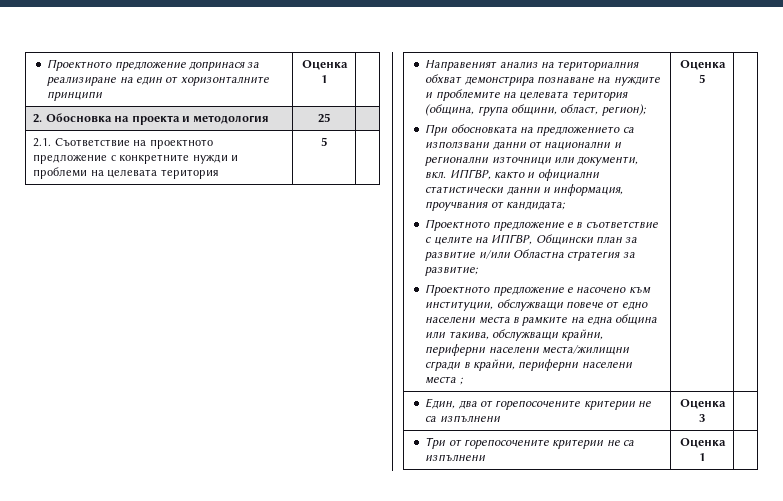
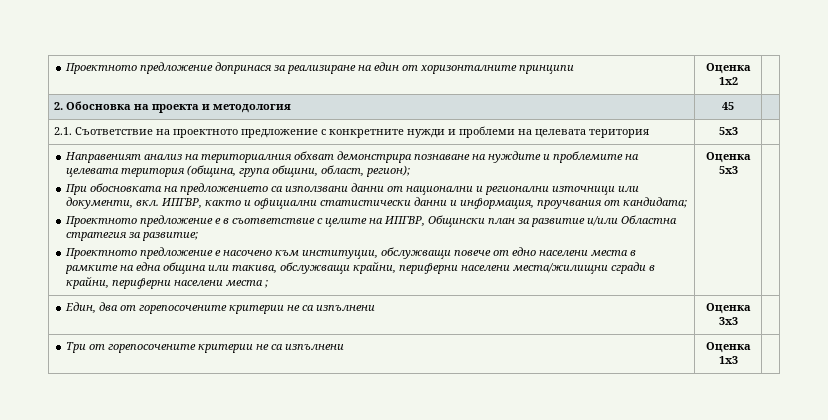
[321,75,327,83] 1 -> [718,77,738,85] 1x2
[318,113,330,123] 25 -> [722,102,734,110] 45
[321,137,327,146] 5 -> [718,127,738,135] 5x3
[699,74,705,83] 5 -> [718,166,738,174] 5x3
[699,414,705,422] 3 -> [718,317,738,325] 3x3
[699,453,705,461] 1 -> [718,356,738,364] 1x3

